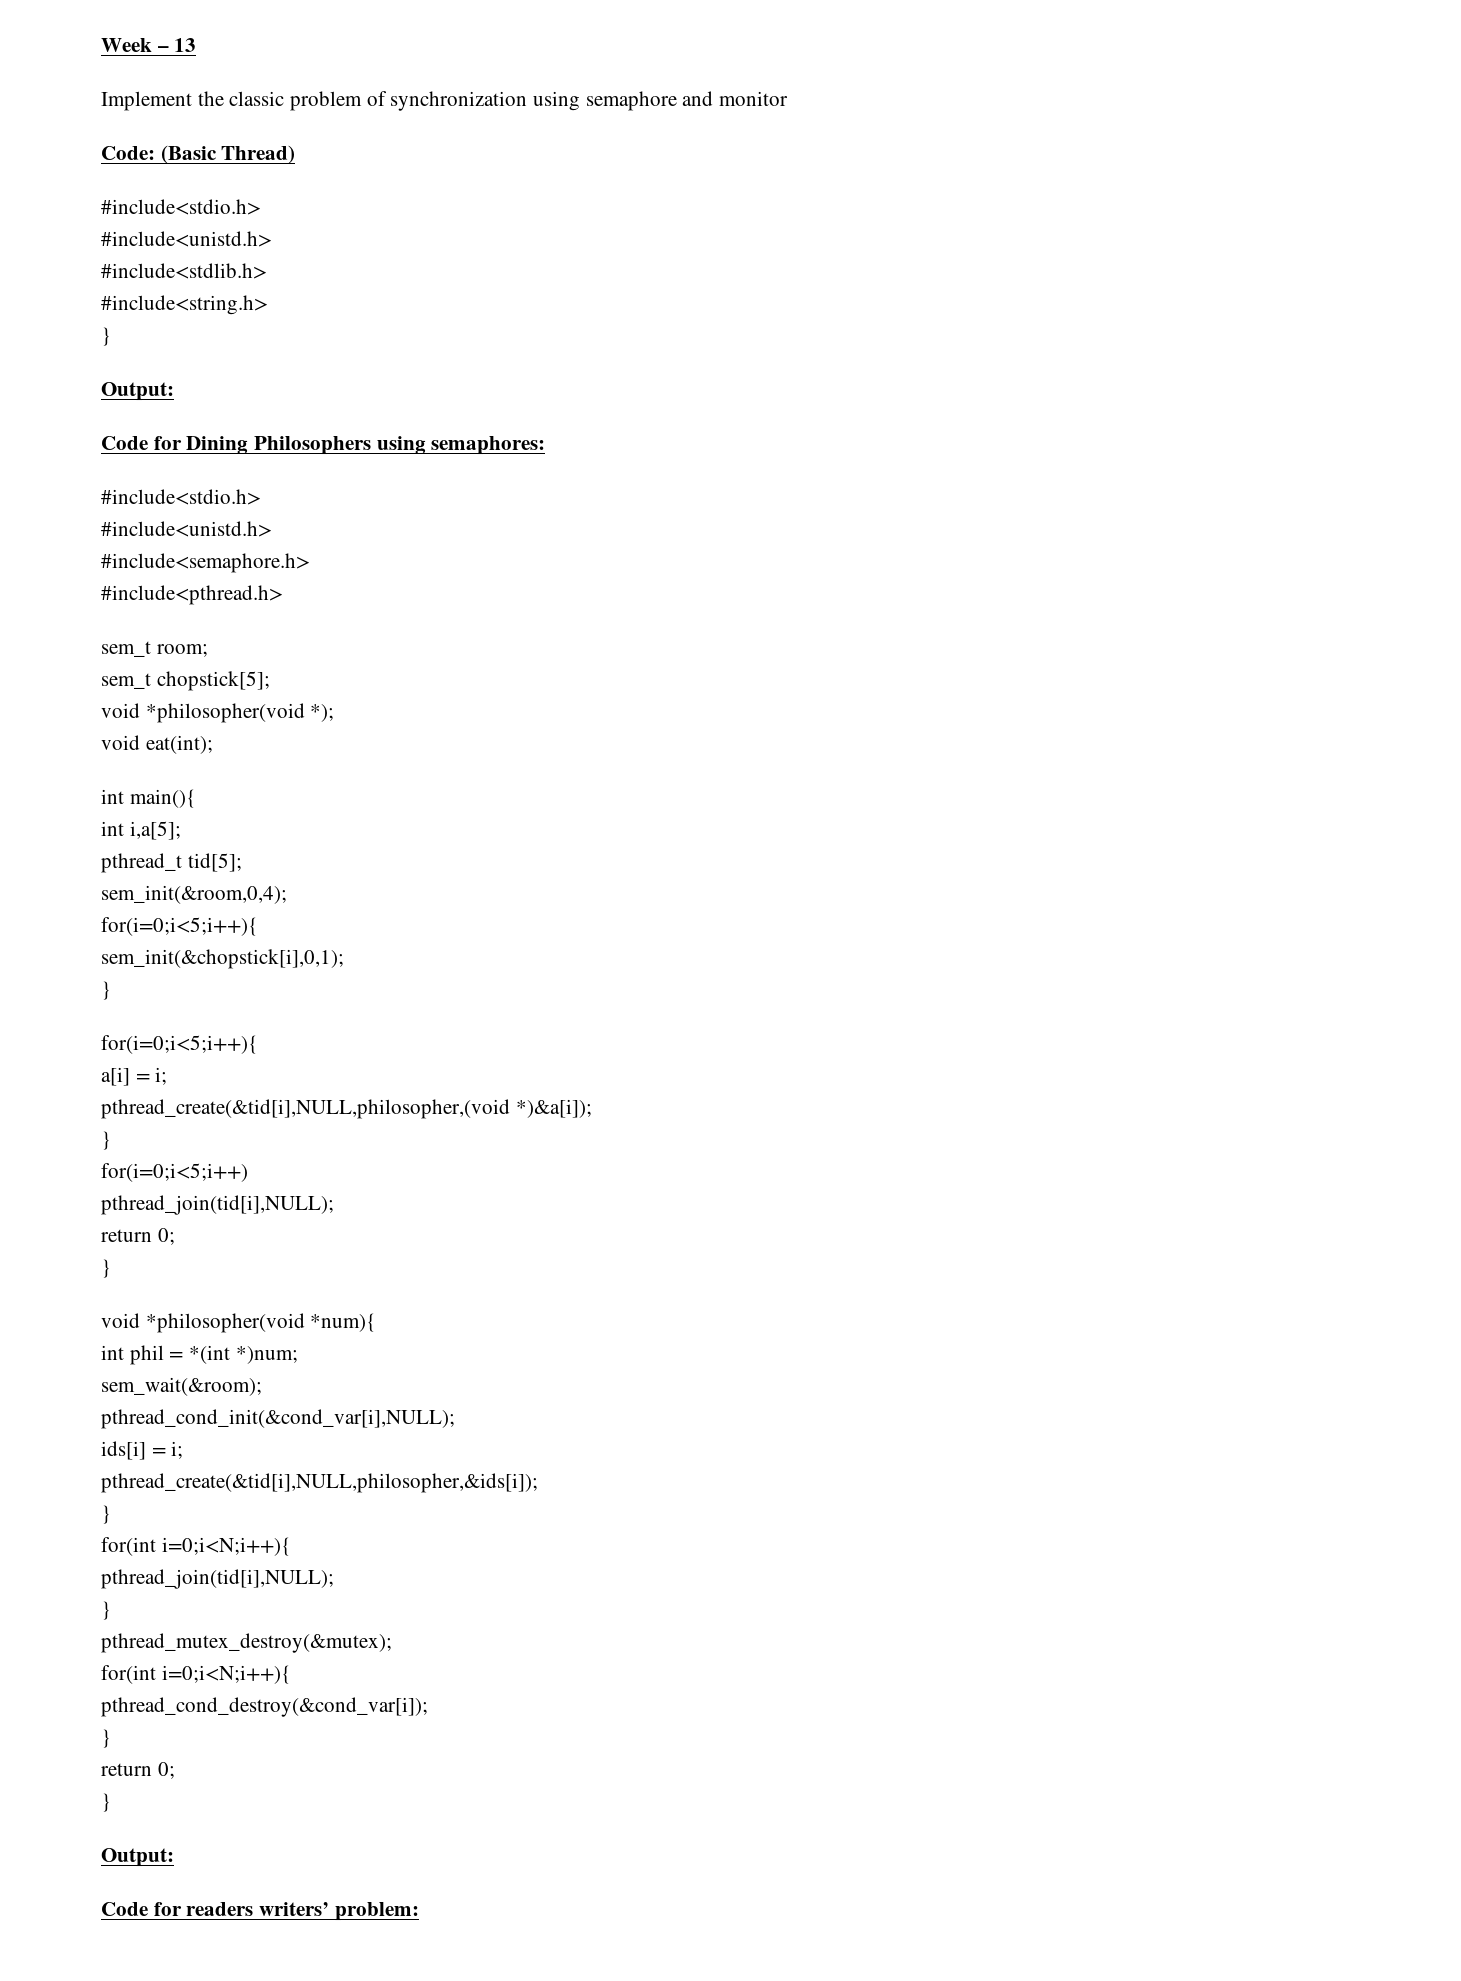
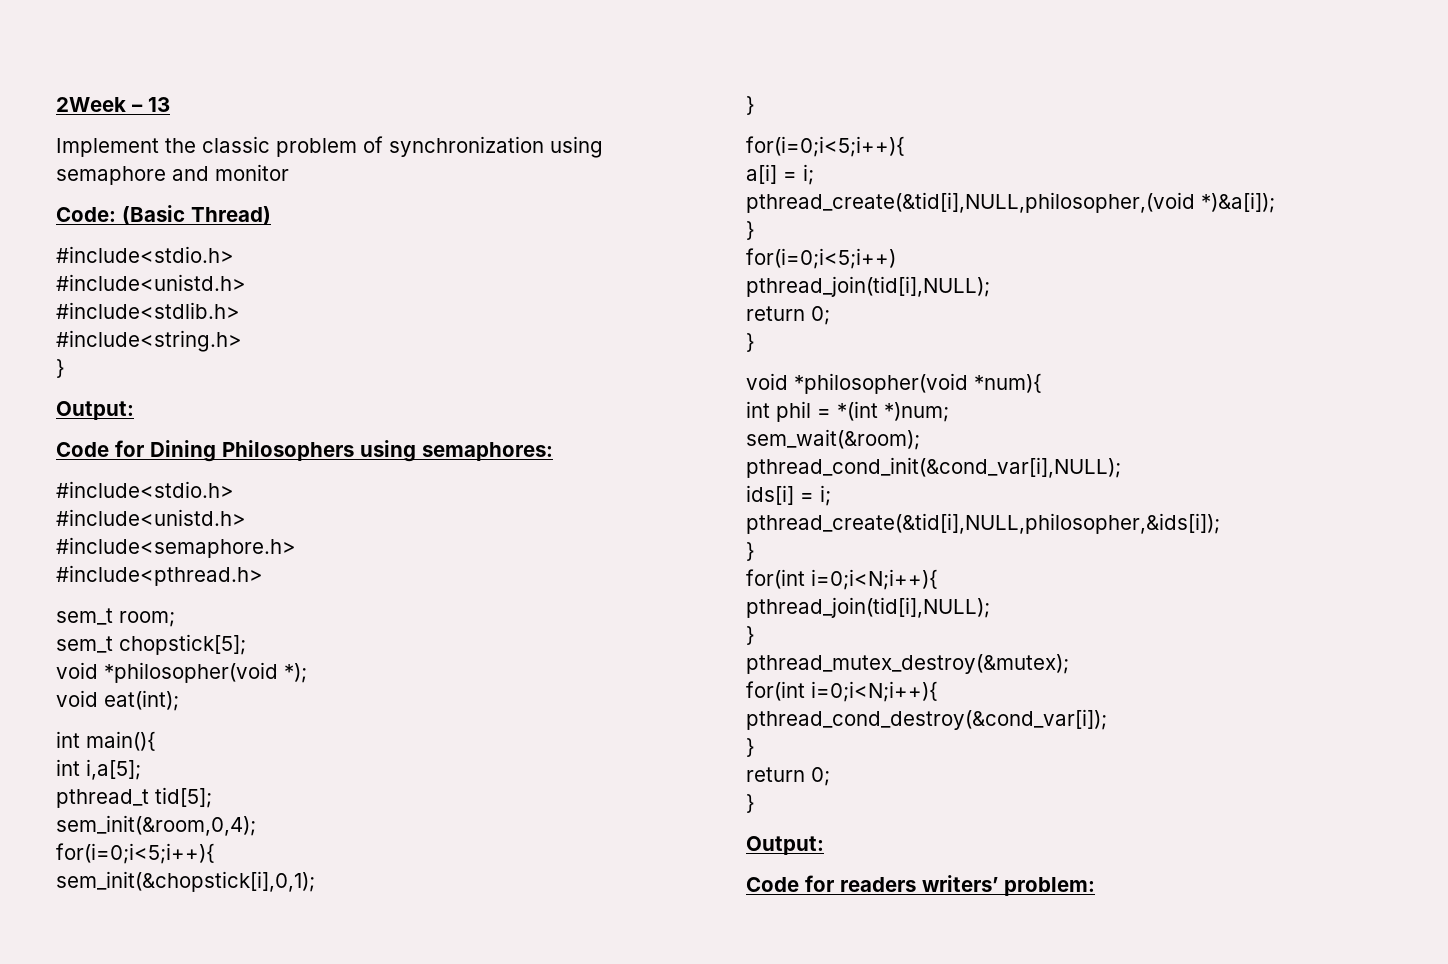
[101,38,152,52] Week -> [56,97,126,112] 2Week

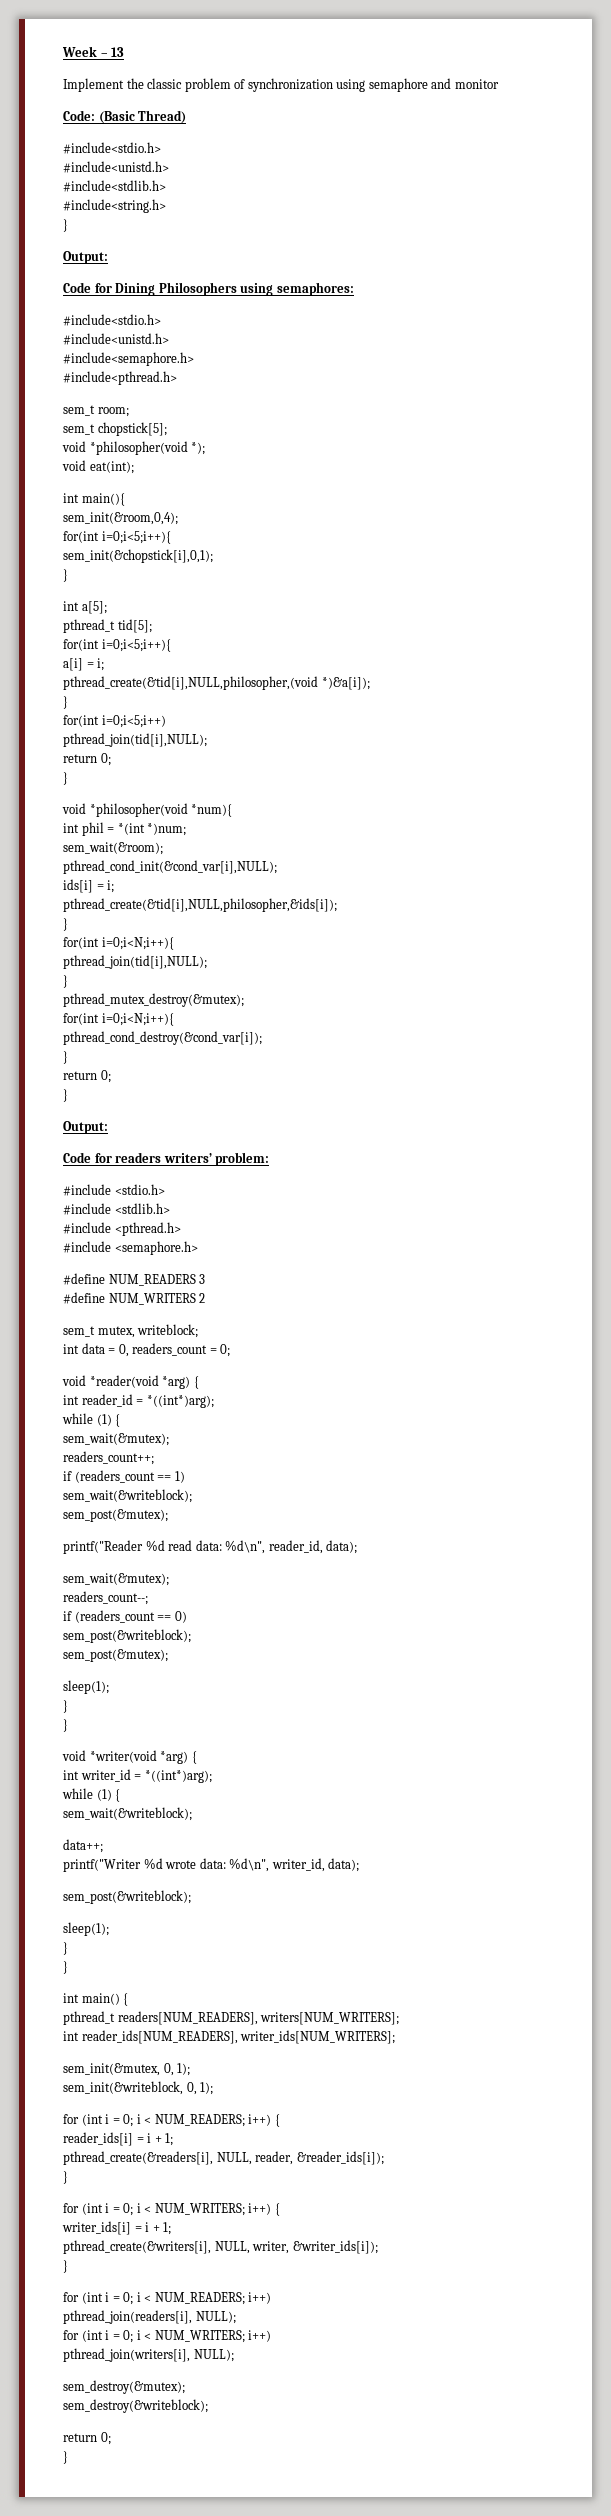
[56,97,126,112] 2Week -> [62,46,97,57] Week
[56,759,141,780] [56,787,212,808] // int i,a[5]; // pthread_t tid[5]; -> (125, 499) none
[56,843,215,864] for(i=0;i<5;i++){ -> [63,531,171,544] for(int i=0;i<5;i++){
[746,136,905,157] for(i=0;i<5;i++){ -> [63,601,107,614] [63,619,152,633] [63,639,171,652] int a[5]; // pthread_t tid[5]; // for(int i=0;i<5;i++){
[746,248,896,269] for(i=0;i<5;i++) -> [63,715,166,728] for(int i=0;i<5;i++)
(1095, 886) none -> [63,1184,165,1196] [63,1203,170,1215] [63,1222,181,1236] [63,1241,198,1255] [63,1273,206,1286] [63,1292,206,1305] [63,1324,199,1338] [63,1343,231,1357] [62,1375,199,1389] [63,1394,214,1408] [62,1413,121,1427] [63,1433,169,1446] [63,1451,154,1465] [63,1470,185,1483] [63,1489,192,1503] [63,1509,168,1522] [63,1540,358,1554] [63,1573,169,1586] [63,1591,148,1605] [63,1610,187,1623] [63,1629,191,1643] [63,1649,168,1662] [63,1680,109,1694] [63,1700,68,1713] [63,1719,68,1732] [62,1750,197,1764] [63,1769,212,1783] [62,1788,121,1802] [63,1807,192,1821] [63,1839,103,1853] [63,1858,360,1872] [63,1890,191,1904] [63,1922,109,1936] [63,1942,68,1955] [63,1961,68,1974] [63,1993,129,2006] [63,2011,400,2025] [63,2030,396,2044] [63,2063,191,2076] [63,2081,214,2095] [63,2114,280,2127] [63,2132,174,2146] [63,2151,384,2165] [63,2171,68,2184] [63,2203,280,2216] [62,2221,172,2235] [63,2240,378,2254] [63,2260,68,2273] [63,2292,272,2305] [63,2310,236,2324] [63,2330,272,2343] [63,2348,234,2362] [63,2380,185,2394] [63,2399,208,2413] [63,2432,111,2445] [63,2451,68,2464] // #include <stdio.h> // #include <stdlib.h> // #include <pthread.h> // #include <semaphore.h> // #define NUM_READERS 3 // #define NUM_WRITERS 2 // sem_t mutex, writeblock; // int data = 0, readers_count = 0; // void *reader(void *arg) { // int reader_id = *((int*)arg); // while (1) { // sem_wait(&mutex); // readers_count++; // if (readers_count == 1) // sem_wait(&writeblock); // sem_post(&mutex); // printf("Reader %d read data: %d\n", reader_id, data); // sem_wait(&mutex); // readers_count--; // if (readers_count == 0) // sem_post(&writeblock); // sem_post(&mutex); // sleep(1); // } // } // void *writer(void *arg) { // int writer_id = *((int*)arg); // while (1) { // sem_wait(&writeblock); // data++; // printf("Writer %d wrote data: %d\n", writer_id, data); // sem_post(&writeblock); // sleep(1); // } // } // int main() { // pthread_t readers[NUM_READERS], writers[NUM_WRITERS]; // int reader_ids[NUM_READERS], writer_ids[NUM_WRITERS]; // sem_init(&mutex, 0, 1); // sem_init(&writeblock, 0, 1); // for (int i = 0; i < NUM_READERS; i++) { // reader_ids[i] = i + 1; // pthread_create(&readers[i], NULL, reader, &reader_ids[i]); // } // for (int i = 0; i < NUM_WRITERS; i++) { // writer_ids[i] = i + 1; // pthread_create(&writers[i], NULL, writer, &writer_ids[i]); // } // for (int i = 0; i < NUM_READERS; i++) // pthread_join(readers[i], NULL); // for (int i = 0; i < NUM_WRITERS; i++) // pthread_join(writers[i], NULL); // sem_destroy(&mutex); // sem_destroy(&writeblock); // return 0; // }

